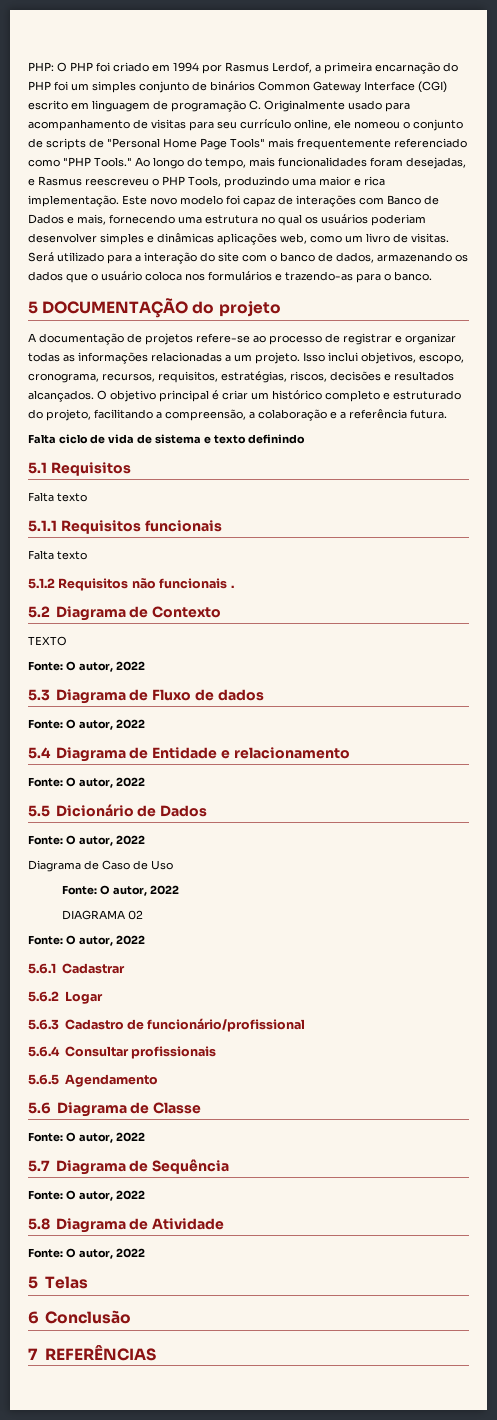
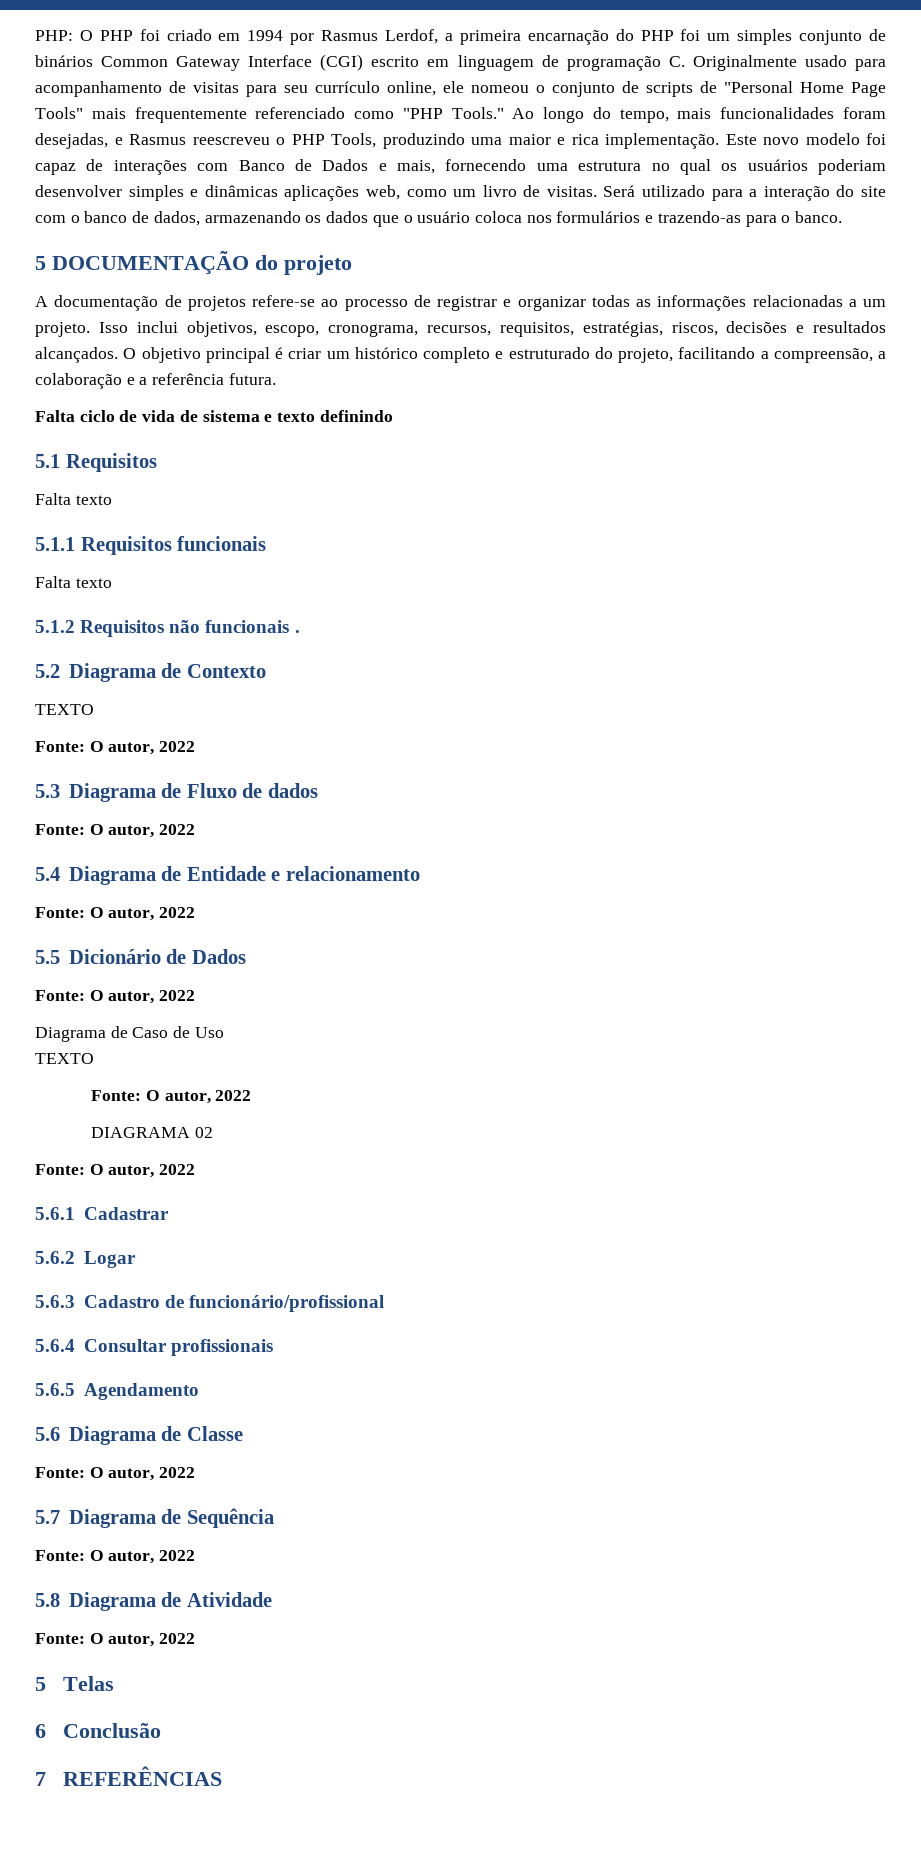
(173, 865) none -> [35,1053,94,1064] // TEXTO

